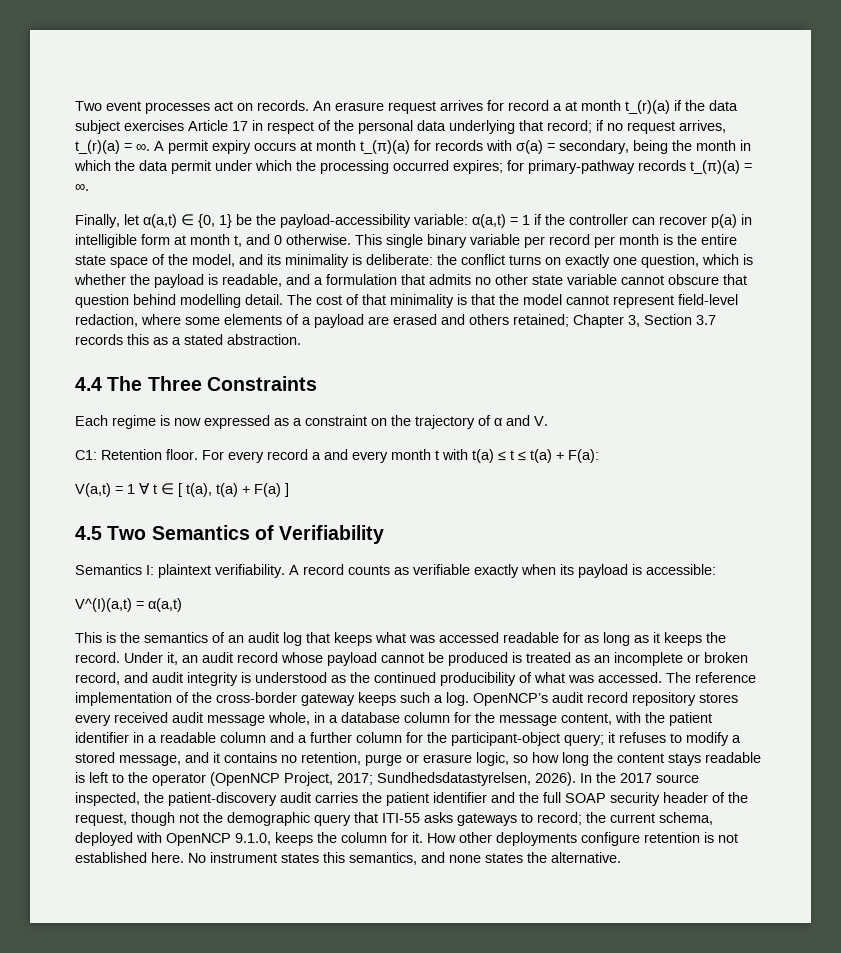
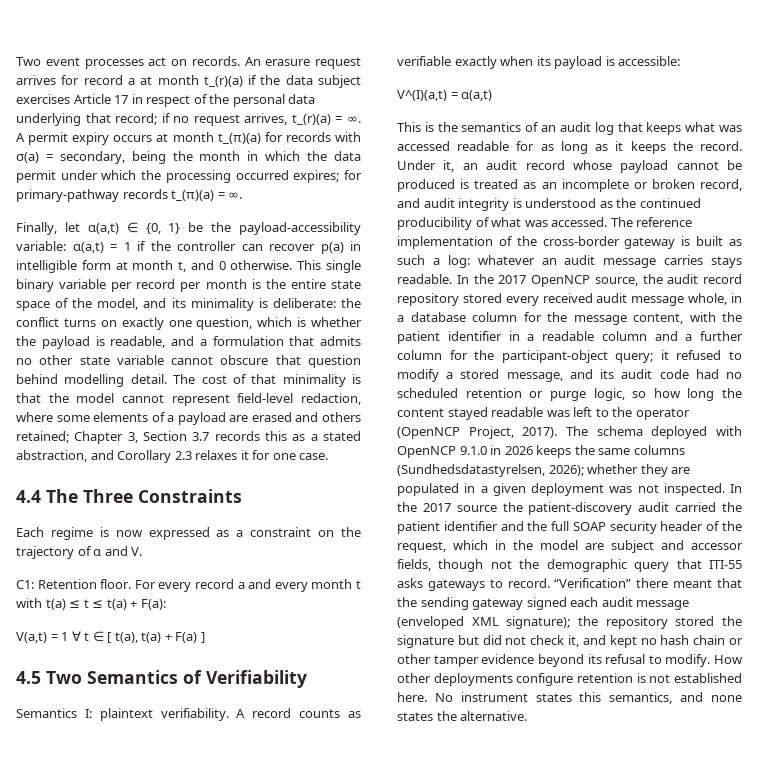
[227,334,301,345] abstraction. -> [16,450,329,463] abstraction, and Corollary 2.3 relaxes it for one case.
[358,692,548,706] keeps such a log. OpenNCP’s -> [681,236,742,246] [397,255,742,268] [397,274,663,287] is built as such a log: whatever an audit message carries stays readable. In the 2017 OpenNCP source, the
[699,693,738,703] stores -> [462,293,502,303] stored
[619,732,666,743] refuses -> [676,350,722,360] refused
[213,752,472,766] it contains no retention, purge or erasure -> [600,369,742,379] [397,388,586,401] its audit code had no scheduled retention or purge
[668,752,761,766] [75,772,85,783] stays readable is -> [447,407,570,420] stayed readable was
[337,772,576,786] 2017; Sundhedsdatastyrelsen, 2026). -> [522,426,742,439] [397,445,685,458] [397,464,691,477] [397,483,725,496] 2017). The schema deployed with OpenNCP 9.1.0 in 2026 keeps the same columns (Sundhedsdatastyrelsen, 2026); whether they are populated in a given deployment was not inspected.
[75,792,140,806] inspected, -> (497, 508) none
[315,792,358,803] carries -> [675,502,717,512] carried
(127, 819) none -> [453,540,743,553] [397,559,431,571] which in the model are subject and accessor fields,
[537,812,713,825] [75,832,423,846] record; the current schema, deployed with OpenNCP 9.1.0, keeps the column for it. -> [507,578,742,588] [397,597,690,610] [397,616,742,629] [397,635,743,648] [397,654,711,667] record. “Verification” there meant that the sending gateway signed each audit message (enveloped XML signature); the repository stored the signature but did not check it, and kept no hash chain or other tamper evidence beyond its refusal to modify.

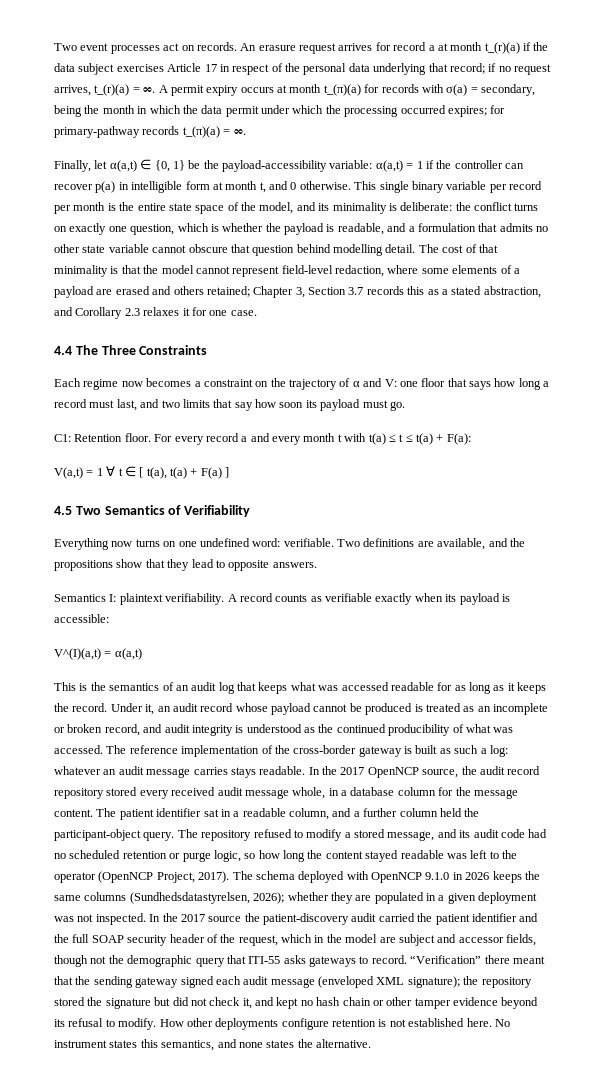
[99,527,230,540] is now expressed as -> [121,378,192,387] now becomes
[131,547,143,556] V. -> [384,378,550,390] [54,399,405,411] V: one floor that says how long a record must last, and two limits that say how soon its payload must go.
(307, 679) none -> [54,538,525,550] [54,559,317,571] // Everything now turns on one undefined word: verifiable. Two definitions are available, and the propositions show that they lead to opposite answers.
[633,312,742,324] [397,331,502,344] content, with the patient identifier -> [54,808,219,820] content. The patient identifier sat
[601,331,647,341] column -> [289,808,329,820] column,
[449,350,468,360] for -> [439,808,462,817] held
[615,350,669,363] query; it -> [143,829,252,841] query. The repository

